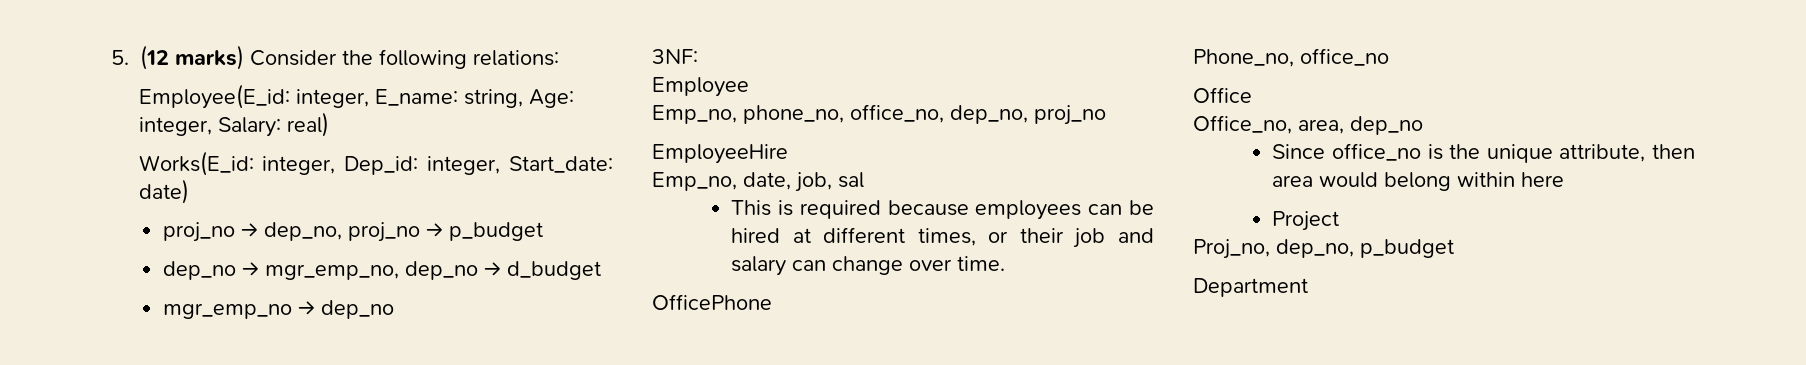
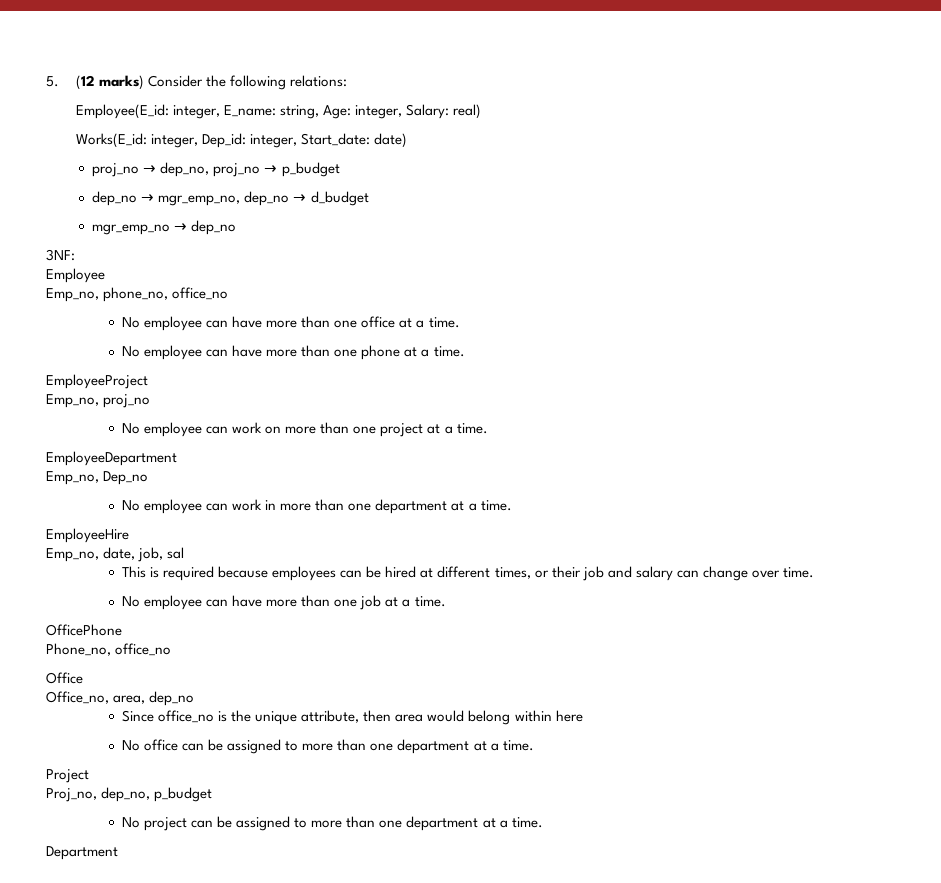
[850,104,1106,125] office_no, dep_no, proj_no -> [172,287,229,300] [122,316,460,331] [122,345,465,360] [46,374,148,389] [46,394,151,408] [122,422,488,437] [46,451,177,466] [46,471,149,485] [122,499,512,514] office_no // No employee can have more than one office at a time. // No employee can have more than one phone at a time. // EmployeeProject // Emp_no, proj_no // No employee can work on more than one project at a time. // EmployeeDepartment // Emp_no, Dep_no // No employee can work in more than one department at a time.
(1006, 263) none -> [122,595,446,610] // No employee can have more than one job at a time.
[1272,211,1340,231] [1193,239,1454,259] Project // Proj_no, dep_no, p_budget -> [122,739,534,754] [46,769,89,783] [46,787,213,802] [122,816,543,831] No office can be assigned to more than one department at a time. // Project // Proj_no, dep_no, p_budget // No project can be assigned to more than one department at a time.

